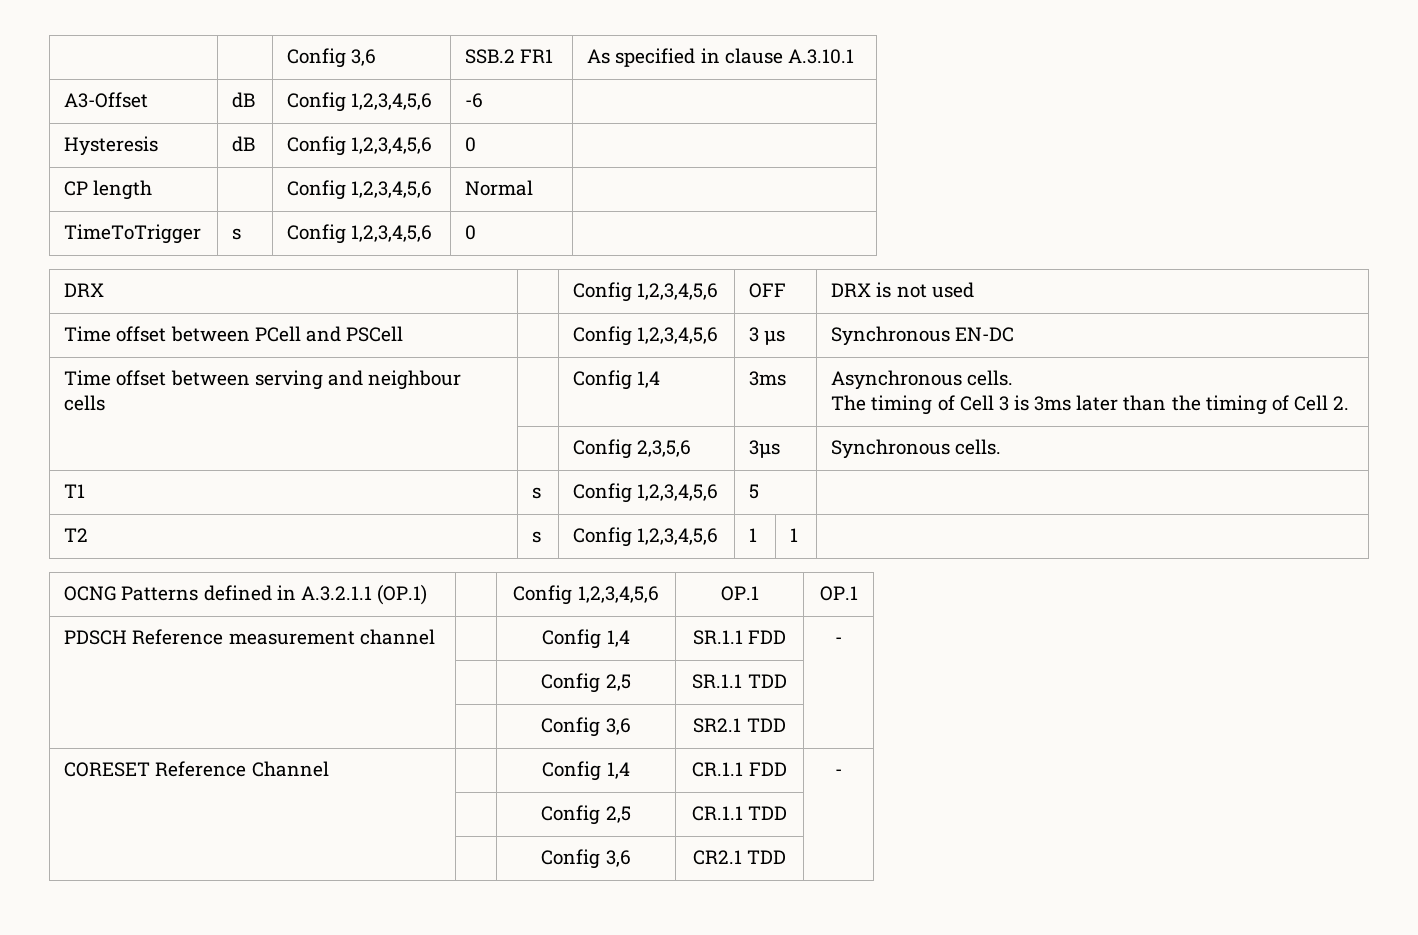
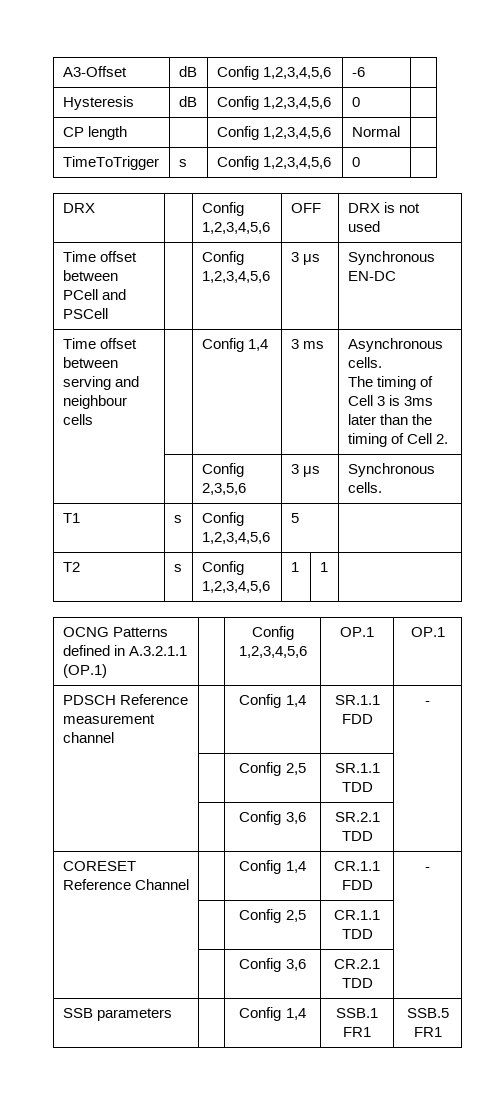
[287,48,377,68] [465,49,554,64] [587,48,854,67] | | Config 3,6 | SSB.2 FR1 | As specified in clause A.3.10.1 // -> (62, 71) none
[749,371,787,386] 3ms -> [290,339,324,349] 3 ms
[749,440,781,458] 3μs -> [290,464,320,477] 3 μs
[693,718,742,733] SR2.1 -> [334,812,380,822] SR.2.1
[692,850,787,865] CR2.1 TDD | -> [334,959,380,969] [341,978,373,988] [62,1008,172,1021] [239,1007,306,1021] [336,1008,378,1018] [343,1027,371,1037] [406,1008,449,1018] [413,1027,442,1037] CR.2.1 TDD | // SSB parameters | | Config 1,4 | SSB.1 FR1 | SSB.5 FR1

